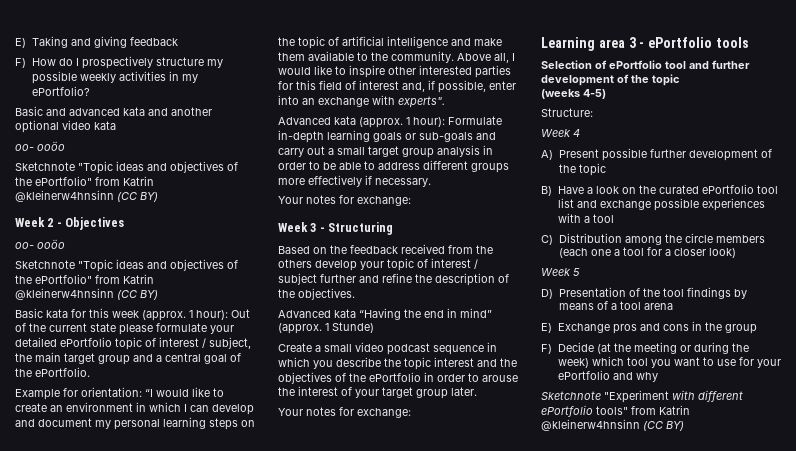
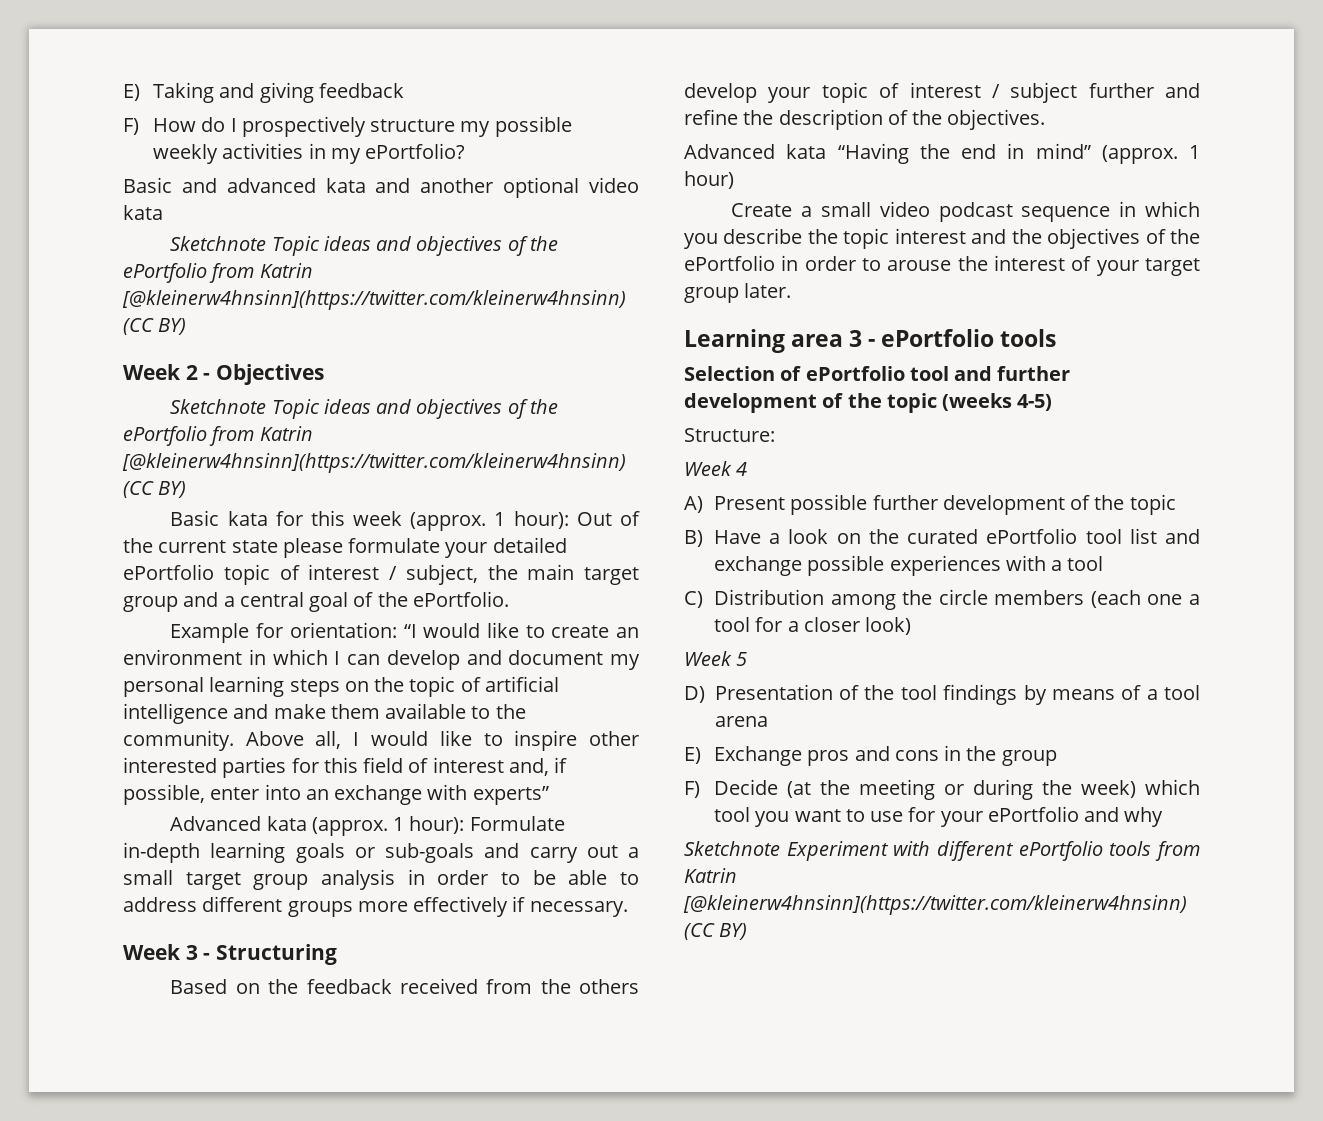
[15,141,65,151] [15,161,238,174] [15,176,154,186] [15,190,114,202] // oo- ooöo // Sketchnote "Topic ideas and objectives of the ePortfolio" from Katrin @kleinerw4hnsinn -> [170,236,558,256] [123,263,313,283] [122,290,626,310] // Sketchnote Topic ideas and objectives of the ePortfolio from Katrin [@kleinerw4hnsinn](https://twitter.com/kleinerw4hnsinn)
[15,239,65,249] [15,259,238,272] [15,274,154,284] [15,288,114,300] // oo- ooöo // Sketchnote "Topic ideas and objectives of the ePortfolio" from Katrin @kleinerw4hnsinn -> [170,399,558,419] [123,426,313,446] [122,453,626,473] // Sketchnote Topic ideas and objectives of the ePortfolio from Katrin [@kleinerw4hnsinn](https://twitter.com/kleinerw4hnsinn)
[398,96,445,108] experts". -> [472,786,549,805] experts”
[278,195,411,206] // Your notes for exchange: -> (628, 909) none
[332,322,374,333] Stunde) -> [684,171,734,189] hour)
[278,407,411,418] // Your notes for exchange: -> (792, 290) none
(680, 80) // -> (937, 403) none
[604,390,669,403] "Experiment -> [786,841,889,861] Experiment
[596,405,690,415] [541,419,640,431] tools" from Katrin @kleinerw4hnsinn -> [1109,841,1200,861] [684,868,737,883] [683,895,1187,915] tools from Katrin [@kleinerw4hnsinn](https://twitter.com/kleinerw4hnsinn)

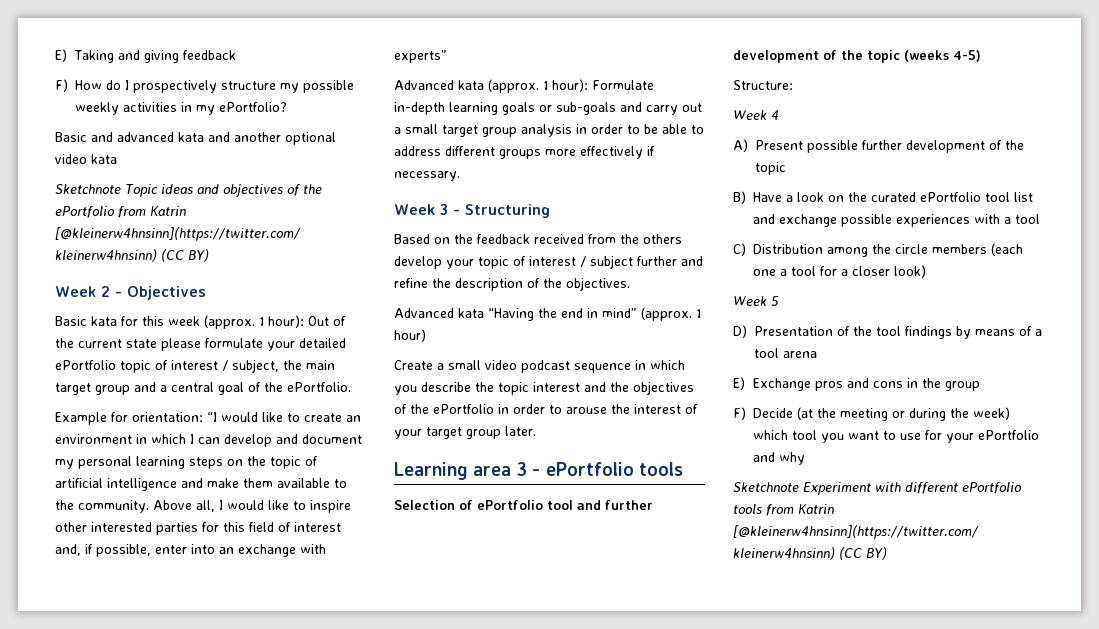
[170,399,558,419] [123,426,313,446] [122,453,626,473] [123,481,187,498] // Sketchnote Topic ideas and objectives of the ePortfolio from Katrin [@kleinerw4hnsinn](https://twitter.com/kleinerw4hnsinn) (CC BY) -> (206, 293) none

